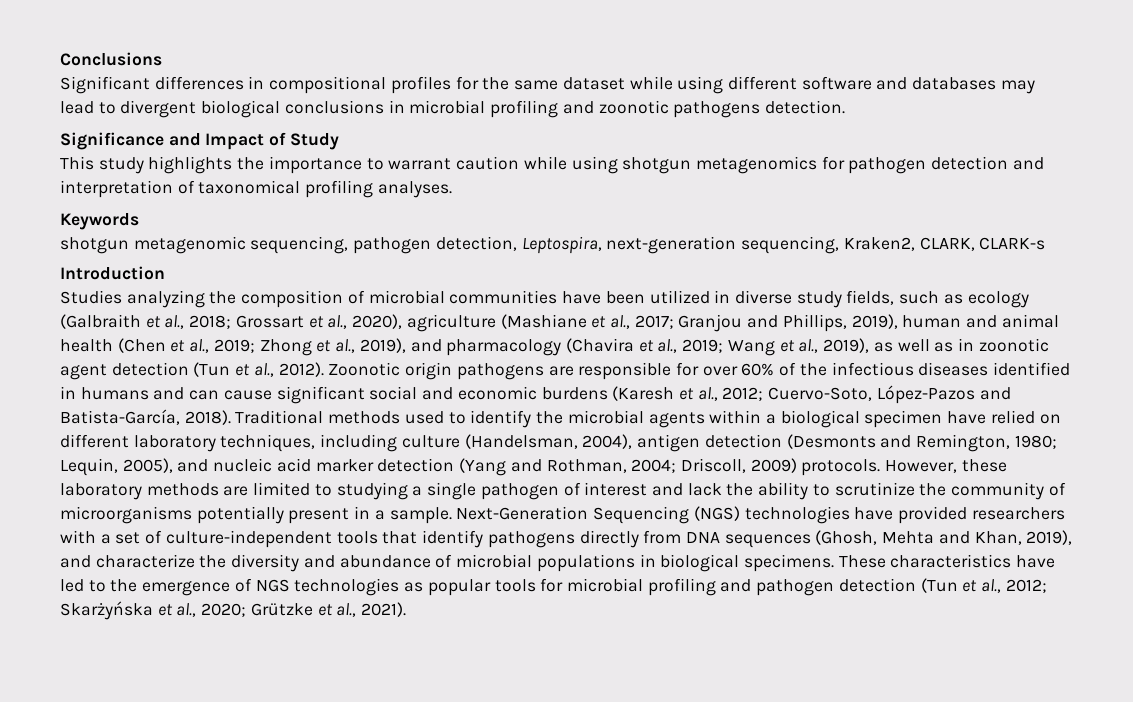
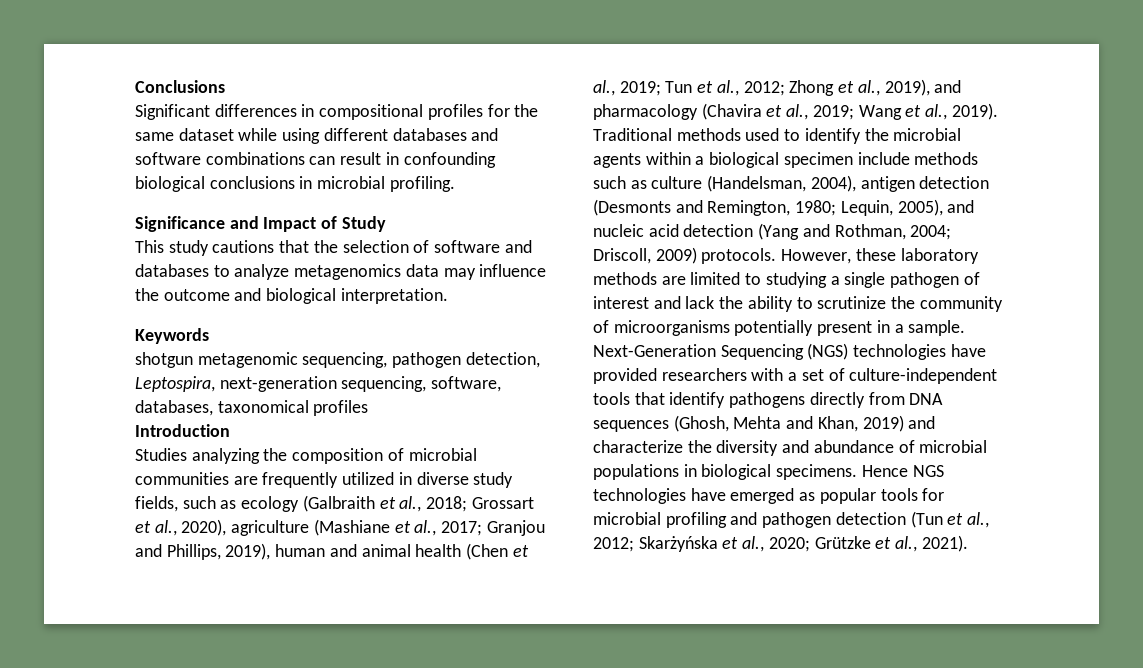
[801,76,1035,94] [60,100,845,118] software and databases may lead to divergent biological conclusions in microbial profiling and zoonotic pathogens detection. -> [392,128,499,141] [135,152,496,168] [135,176,455,192] databases and software combinations can result in confounding biological conclusions in microbial profiling.
[148,156,1044,174] [60,180,452,198] highlights the importance to warrant caution while using shotgun metagenomics for pathogen detection and interpretation of taxonomical profiling analyses. -> [212,240,532,253] [135,264,547,280] [135,288,448,304] cautions that the selection of software and databases to analyze metagenomics data may influence the outcome and biological interpretation.
[843,237,1046,251] Kraken2, CLARK, CLARK-s -> [431,376,502,392] [135,400,369,416] software, databases, taxonomical profiles
[562,291,645,304] have been -> [233,472,339,488] are frequently
(255, 346) none -> [665,80,785,96] Tun et al., 2012;
[823,338,1049,353] [60,362,1071,380] [60,385,1011,404] [60,409,231,425] 2019), as well as in zoonotic agent detection (Tun et al., 2012). Zoonotic origin pathogens are responsible for over 60% of the infectious diseases identified in humans and can cause significant social and economic burdens (Karesh et al., 2012; Cuervo-Soto, López-Pazos and Batista-García, 2018). -> [951,103,998,120] 2019).
[947,410,1061,424] [60,434,398,452] have relied on different laboratory techniques, including -> [857,152,979,165] [593,176,647,189] include methods such as
[315,459,374,472] marker -> (679, 230) none
[1026,530,1073,545] 2019), -> [862,415,904,432] 2019)
[838,554,1056,568] [60,578,400,596] These characteristics have led to the emergence of NGS technologies -> [861,465,944,477] [593,488,795,504] Hence NGS technologies have emerged

